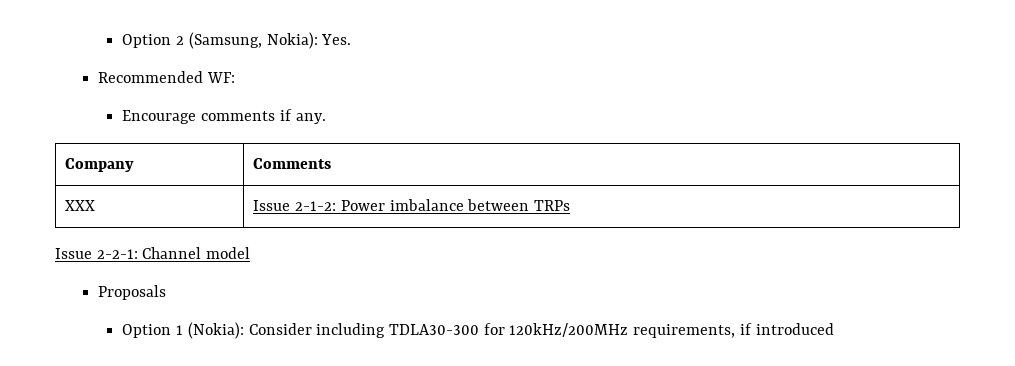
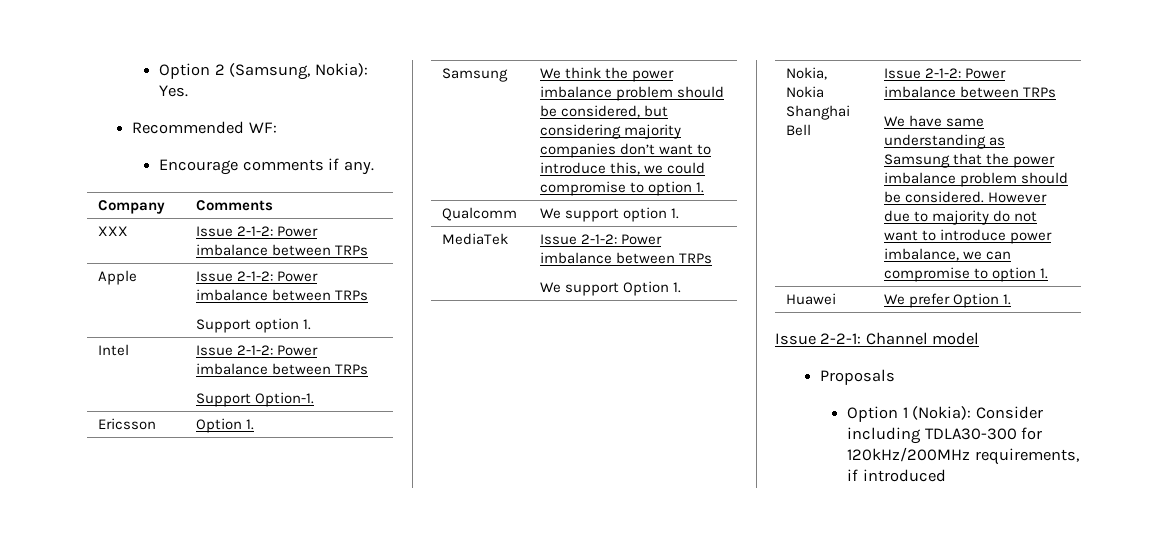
(571, 205) none -> [97,270,137,285] [195,271,318,282] [195,289,368,301] [195,318,311,333] [97,344,129,356] [195,345,318,356] [195,363,368,375] [195,392,314,407] [97,418,156,430] [195,418,254,433] [441,68,508,82] [539,67,674,82] [539,86,724,101] [539,105,668,118] [539,124,681,139] [539,143,711,158] [539,162,705,175] [539,181,704,196] [441,207,517,221] [539,207,679,222] [441,233,508,245] [539,234,662,245] [539,252,712,264] [539,281,681,296] [785,67,827,80] [785,86,824,98] [785,105,850,120] [785,124,811,136] [883,68,1006,79] [883,86,1056,98] [883,115,984,127] [883,134,1005,149] [883,153,1055,168] [883,172,1068,187] [883,191,1047,203] [883,210,1037,225] [883,229,1052,244] [883,248,1011,261] [883,267,1048,282] [785,293,836,305] [883,293,1011,308] // Apple | Issue 2-1-2: Power imbalance between TRPs // Support option 1. // Intel | Issue 2-1-2: Power imbalance between TRPs // Support Option-1. // Ericsson | Option 1. // Samsung | We think the power imbalance problem should be considered, but considering majority companies don’t want to introduce this, we could compromise to option 1. // Qualcomm | We support option 1. // MediaTek | Issue 2-1-2: Power imbalance between TRPs // We support Option 1. // Nokia, Nokia Shanghai Bell | Issue 2-1-2: Power imbalance between TRPs // We have same understanding as Samsung that the power imbalance problem should be considered. However due to majority do not want to introduce power imbalance, we can compromise to option 1. // Huawei | We prefer Option 1.

